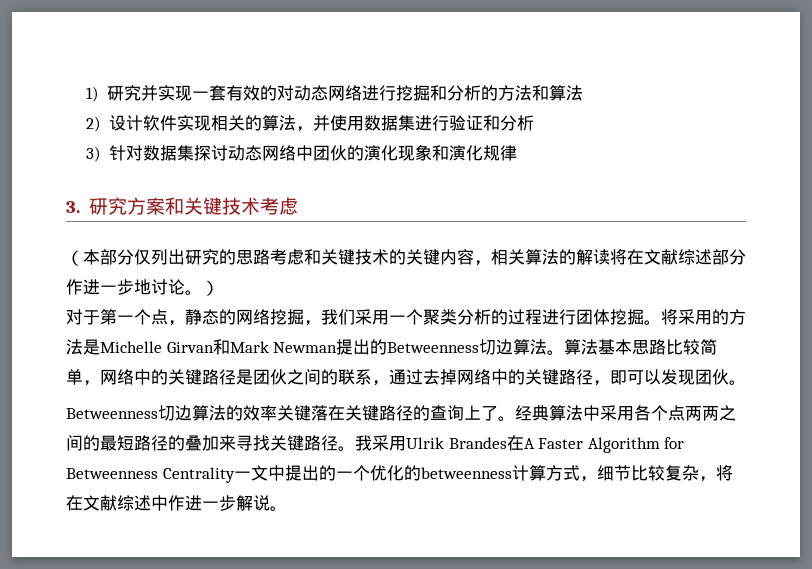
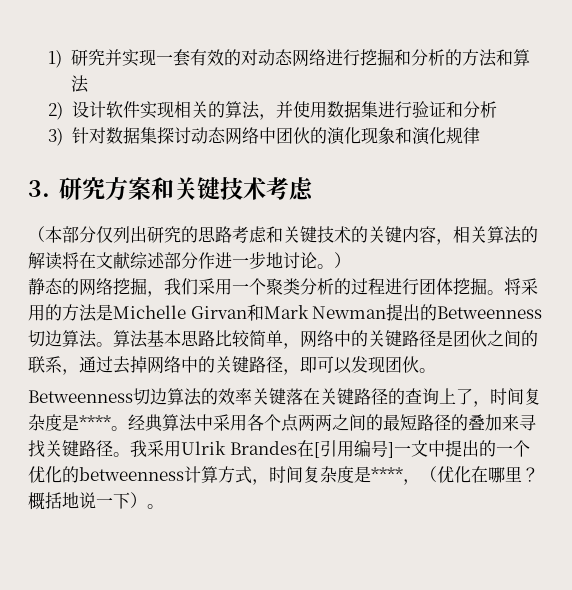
[66,309,185,326] 对于第一个点， -> (351, 260) none
(498, 413) none -> [473,388,541,407] [28,414,111,431] ，时间复杂度是****
[523,437,685,453] [66,467,235,483] A Faster Algorithm for Betweenness Centrality -> [313,440,394,458] [引用编号]
[596,465,733,482] [66,495,270,511] 细节比较复杂，将在文献综述中作进一步解说 -> [269,466,539,485] [28,492,147,510] 时间复杂度是****，（优化在哪里？概括地说一下）

